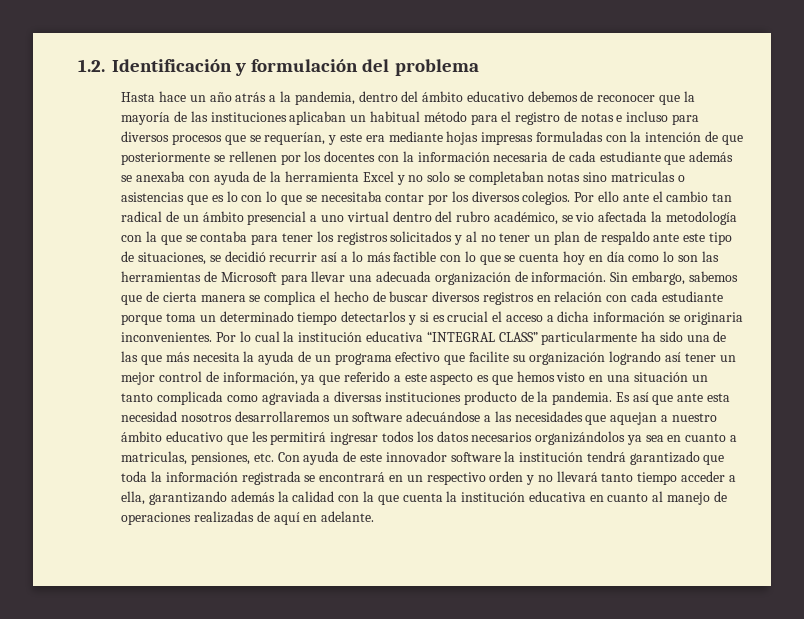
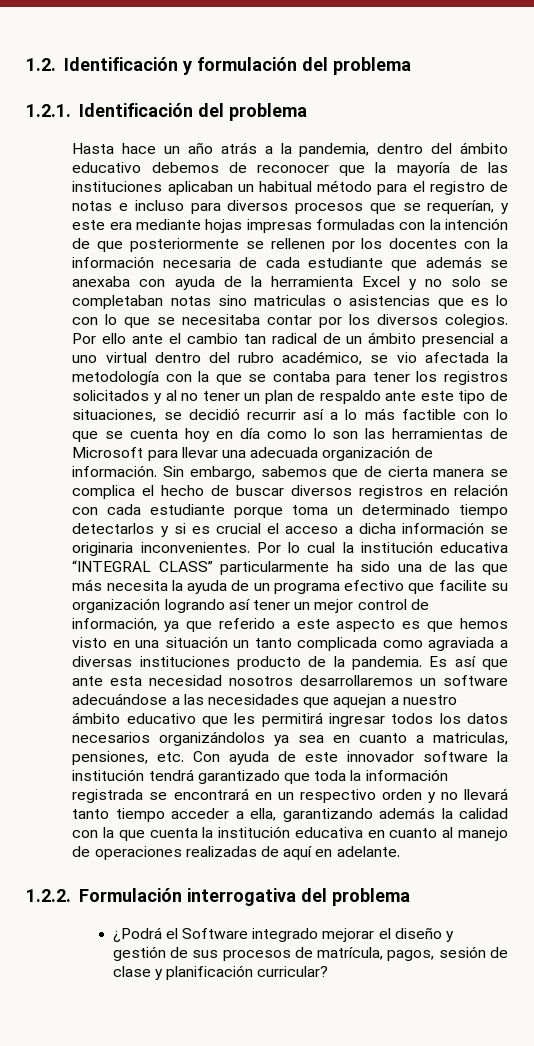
(479, 67) none -> [26,103,307,121] // 1.2.1. Identificación del problema
(375, 516) none -> [26,888,410,906] [112,927,454,942] [112,946,508,961] [112,965,329,980] // 1.2.2. Formulación interrogativa del problema // ¿Podrá el Software integrado mejorar el diseño y gestión de sus procesos de matrícula, pagos, sesión de clase y planificación curricular?

